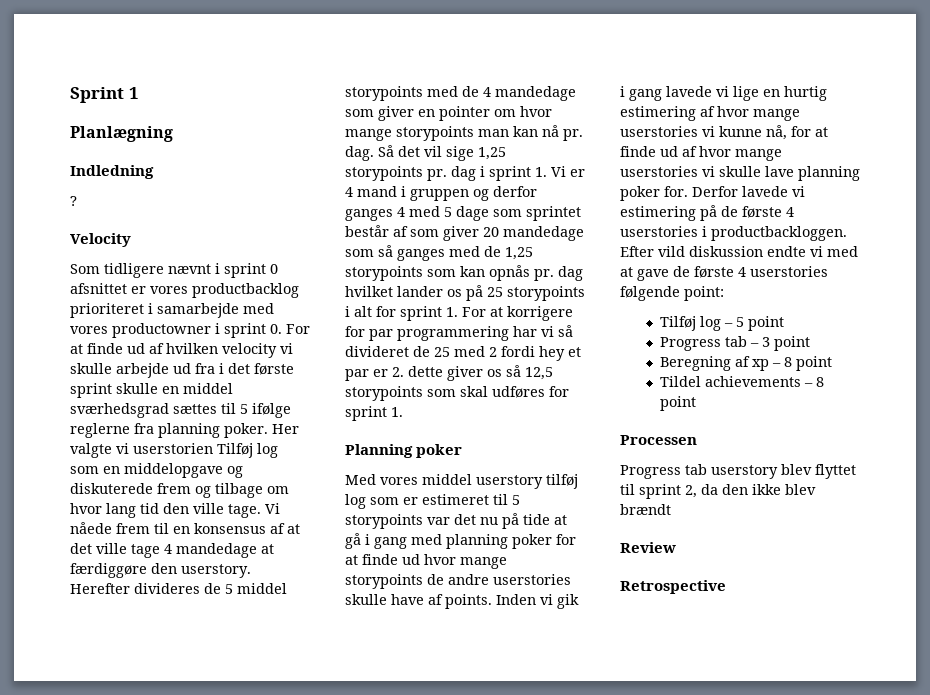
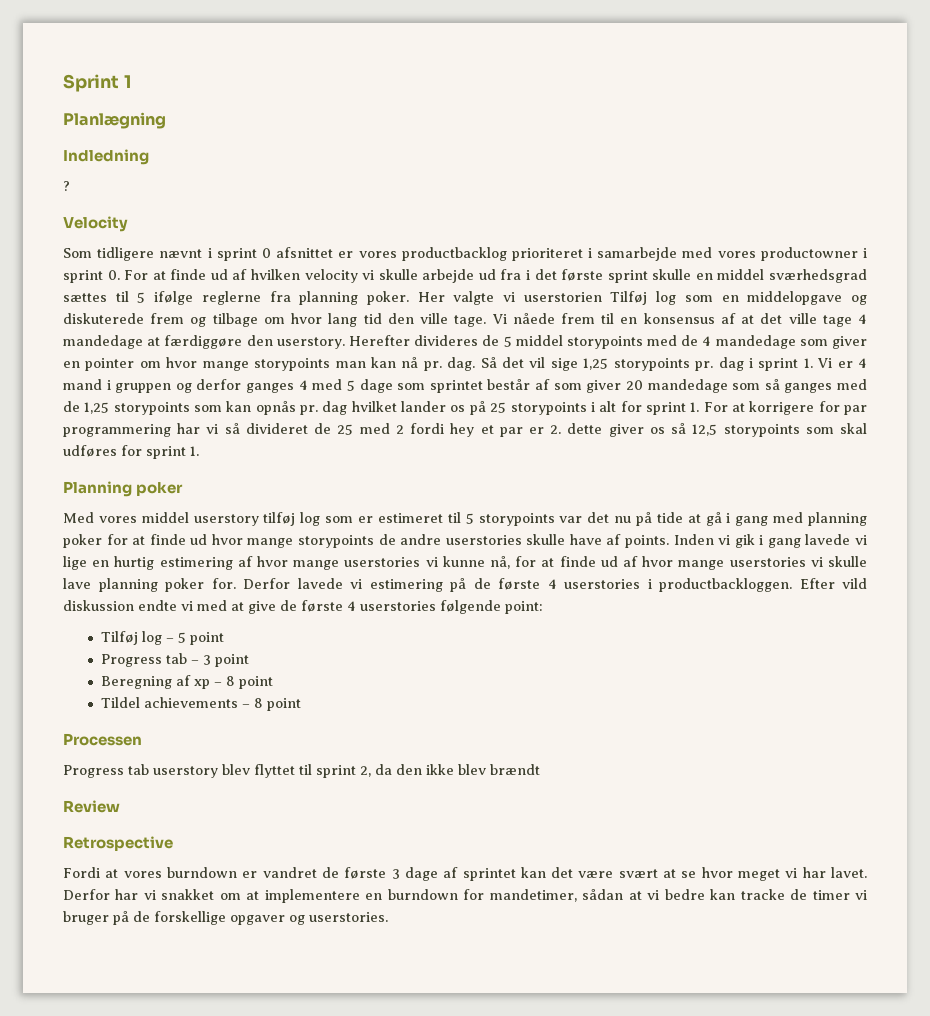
[637,269,669,281] gave -> [248,601,276,614] give
(726, 587) none -> [63,867,868,881] [63,889,868,903] [63,911,388,925] // Fordi at vores burndown er vandret de første 3 dage af sprintet kan det være svært at se hvor meget vi har lavet. Derfor har vi snakket om at implementere en burndown for mandetimer, sådan at vi bedre kan tracke de timer vi bruger på de forskellige opgaver og userstories.

